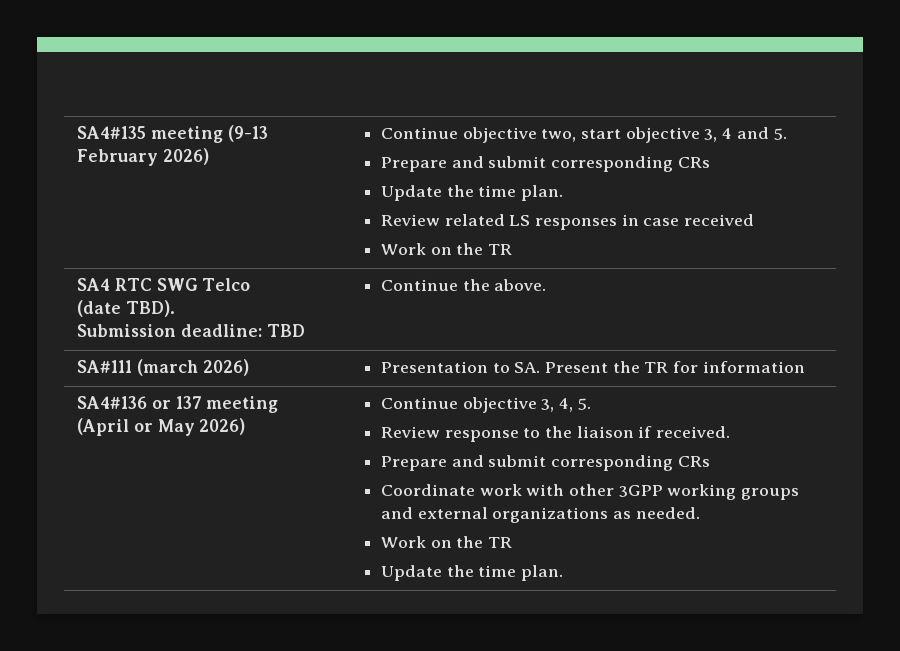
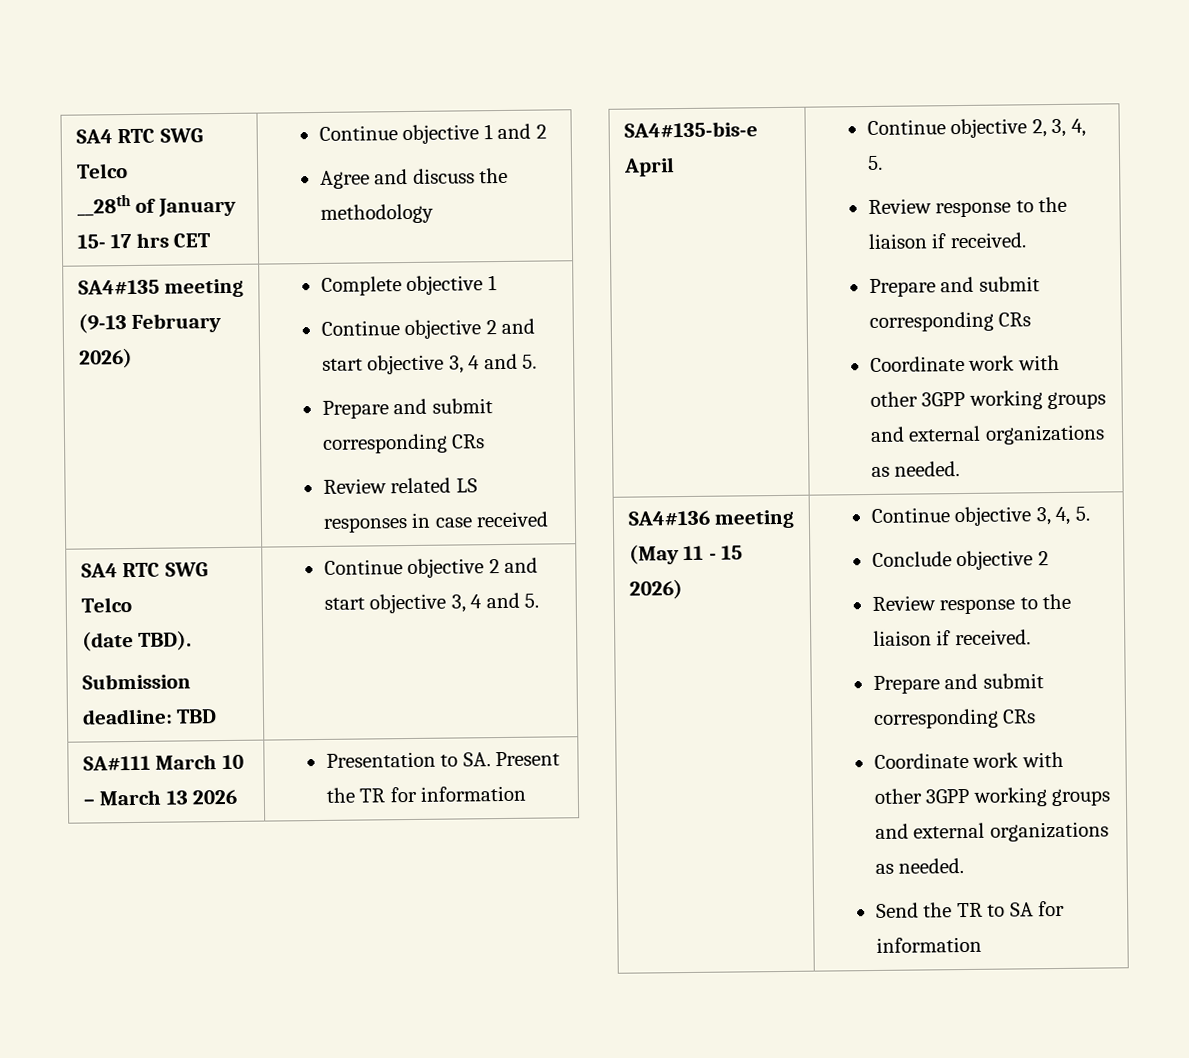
(77, 132) none -> [75,128,203,144] [76,163,128,179] [76,194,236,217] [76,232,212,249] [318,123,547,145] [319,167,509,189] [319,203,434,224] SA4 RTC SWG Telco // __28th of January 15- 17 hrs CET | Continue objective 1 and 2 // Agree and discuss the methodology //
[380,127,577,143] Continue objective two, -> [320,275,497,296] [320,318,536,340] Complete objective 1 // Continue objective 2 and
[380,185,564,201] // Update the time plan. -> (486, 441) none
[380,243,513,255] // Work on the TR -> (549, 519) none
[462,279,547,291] [77,359,249,376] the above. // SA#111 (march 2026) -> [407,557,539,579] [323,592,540,614] [82,754,244,771] [82,789,238,806] objective 2 and start objective 3, 4 and 5. // SA#111 March 10 – March 13 2026
[77,396,279,413] [77,418,246,436] [380,397,537,413] SA4#136 or 137 meeting (April or May 2026) | Continue objective -> [623,121,758,138] [622,157,675,177] [866,118,1047,139] SA4#135-bis-e April | Continue objective 2,
[380,536,513,548] [380,565,564,581] // Work on the TR // Update the time plan. -> [627,509,795,529] [628,544,744,565] [628,579,683,600] [870,506,1090,527] [871,550,1049,571] [871,593,1072,615] [872,629,1031,647] [872,673,1044,694] [872,708,1037,729] [873,751,1064,769] [873,787,1112,807] [874,821,1109,842] [874,858,965,874] [875,900,1066,918] [875,936,982,953] // SA4#136 meeting (May 11 - 15 2026) | Continue objective 3, 4, 5. // Conclude objective 2 // Review response to the liaison if received. // Prepare and submit corresponding CRs // Coordinate work with other 3GPP working groups and external organizations as needed. // Send the TR to SA for information

